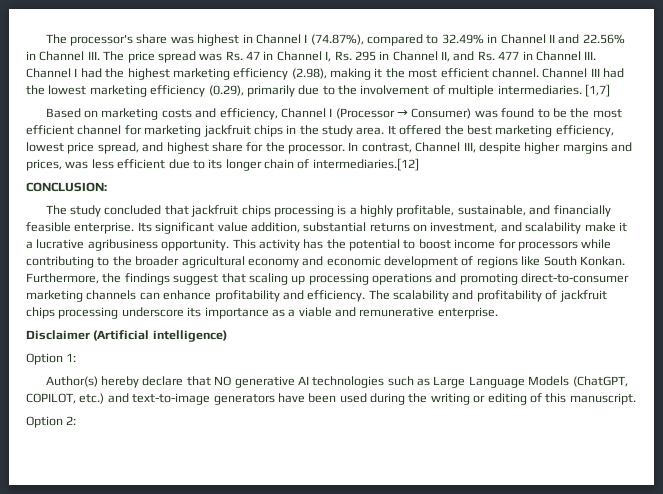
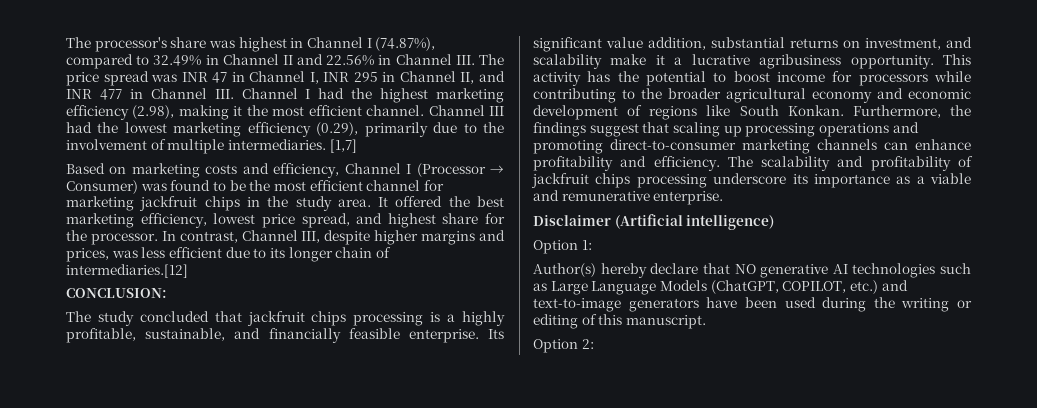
[225,51,243,61] Rs. -> [181,72,208,82] INR
[334,51,352,61] Rs. -> [323,72,350,82] INR
[477,51,495,61] Rs. -> [66,89,92,99] INR

